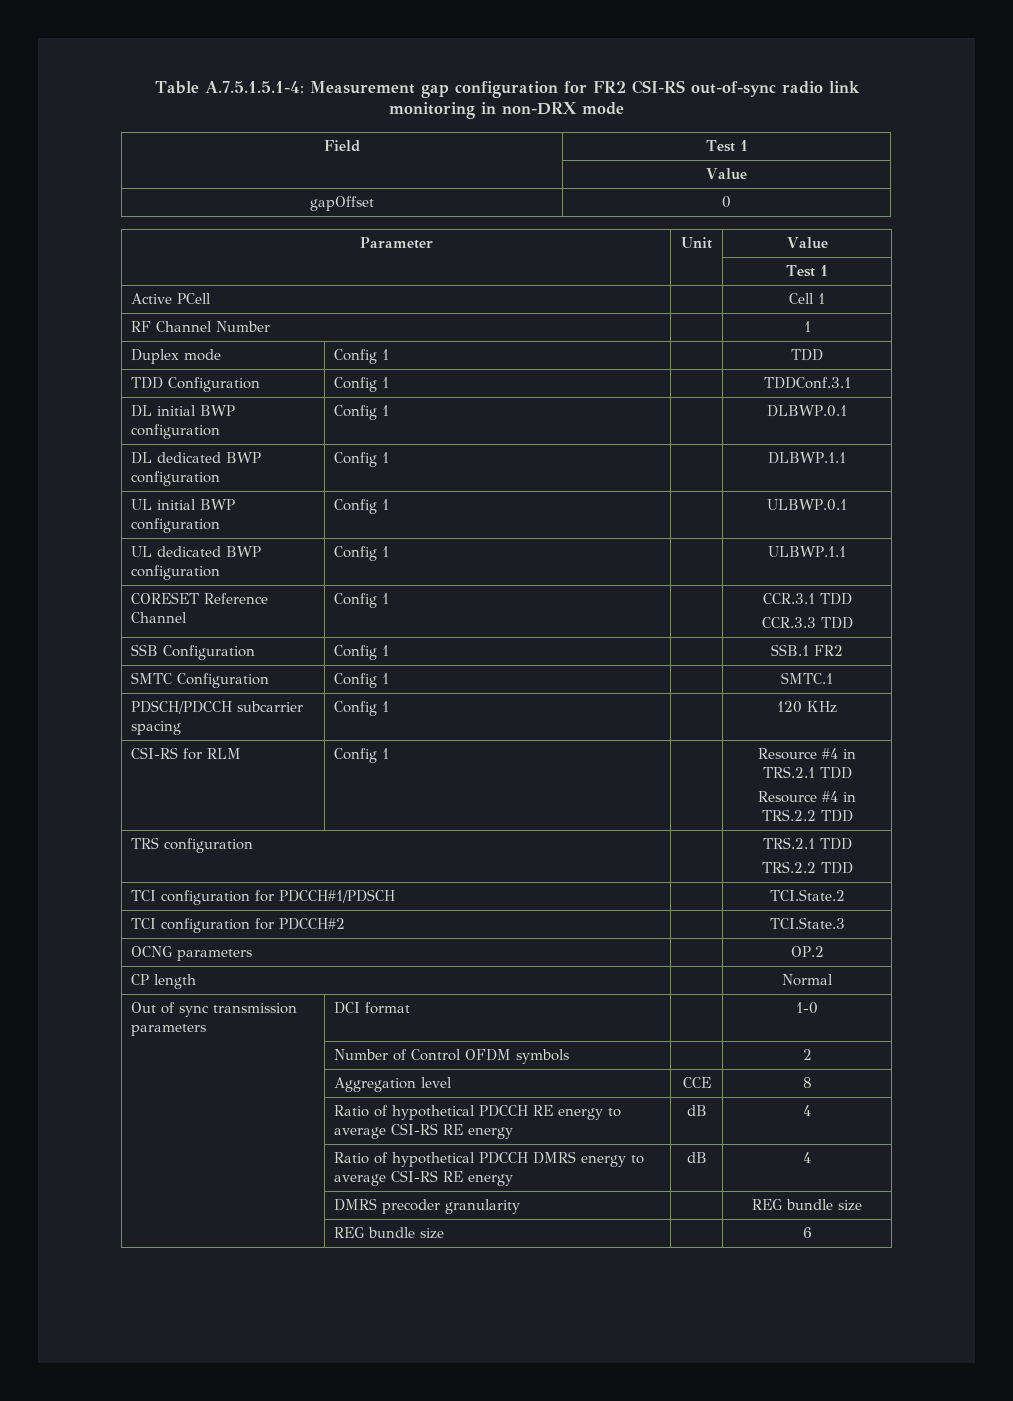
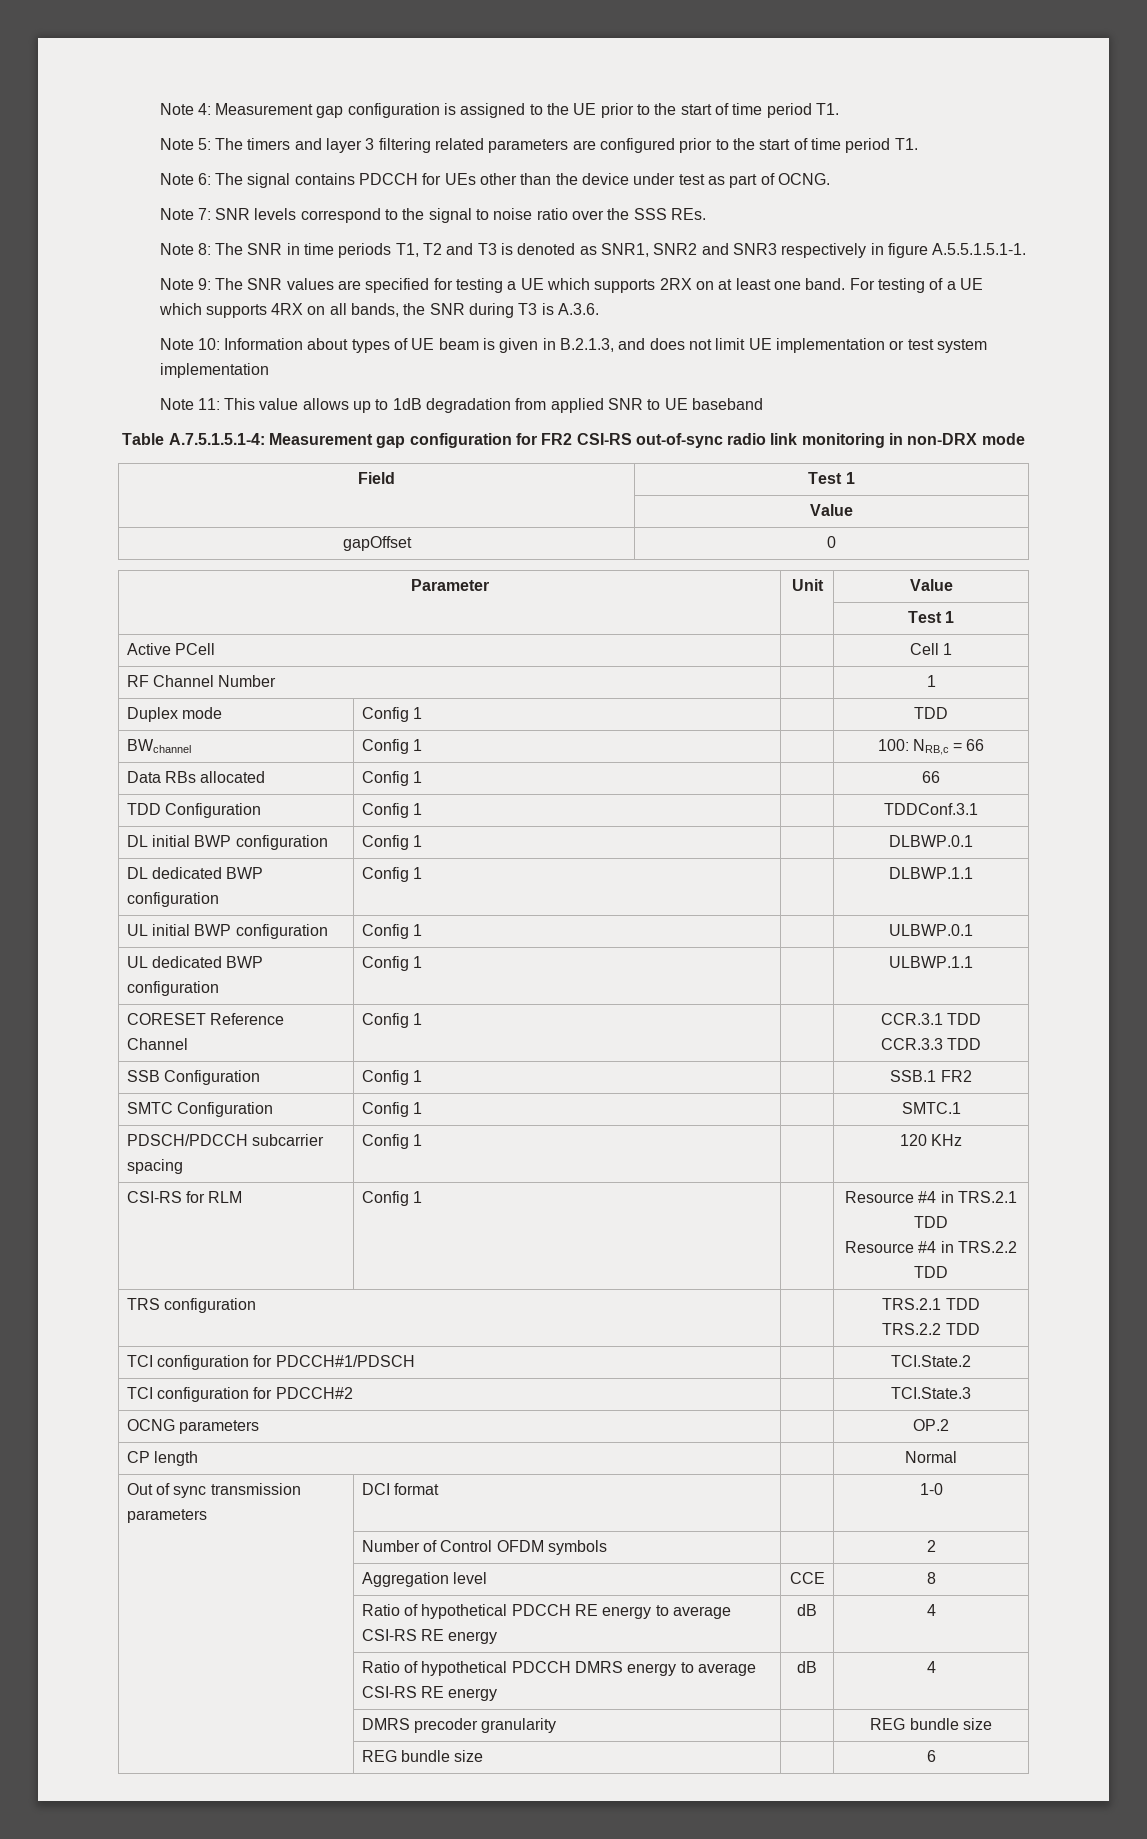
(154, 87) none -> [159,103,839,118] [159,138,918,153] [159,173,830,188] [159,208,706,223] [159,243,1027,258] [159,278,983,293] [158,303,600,318] [159,338,987,353] [159,363,269,378] [159,398,763,413] Note 4: Measurement gap configuration is assigned to the UE prior to the start of time period T1. // Note 5: The timers and layer 3 filtering related parameters are configured prior to the start of time period T1. // Note 6: The signal contains PDCCH for UEs other than the device under test as part of OCNG. // Note 7: SNR levels correspond to the signal to noise ratio over the SSS REs. // Note 8: The SNR in time periods T1, T2 and T3 is denoted as SNR1, SNR2 and SNR3 respectively in figure A.5.5.1.5.1-1. // Note 9: The SNR values are specified for testing a UE which supports 2RX on at least one band. For testing of a UE which supports 4RX on all bands, the SNR during T3 is A.3.6. // Note 10: Information about types of UE beam is given in B.2.1.3, and does not limit UE implementation or test system implementation // Note 11: This value allows up to 1dB degradation from applied SNR to UE baseband //
(823, 355) none -> [126,739,191,753] [361,739,422,754] [877,739,985,755] [126,771,266,783] [361,771,422,786] [922,771,940,783] // BWchannel | Config 1 | | 100: NRB,c = 66 // Data RBs allocated | Config 1 | | 66

